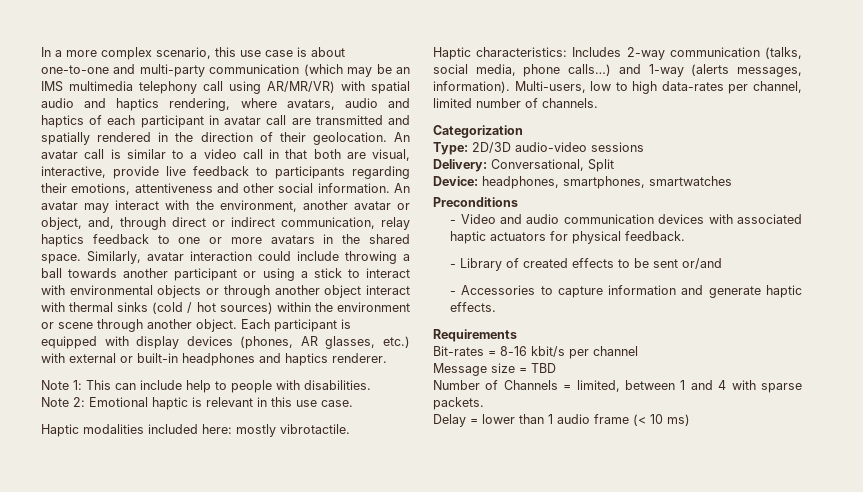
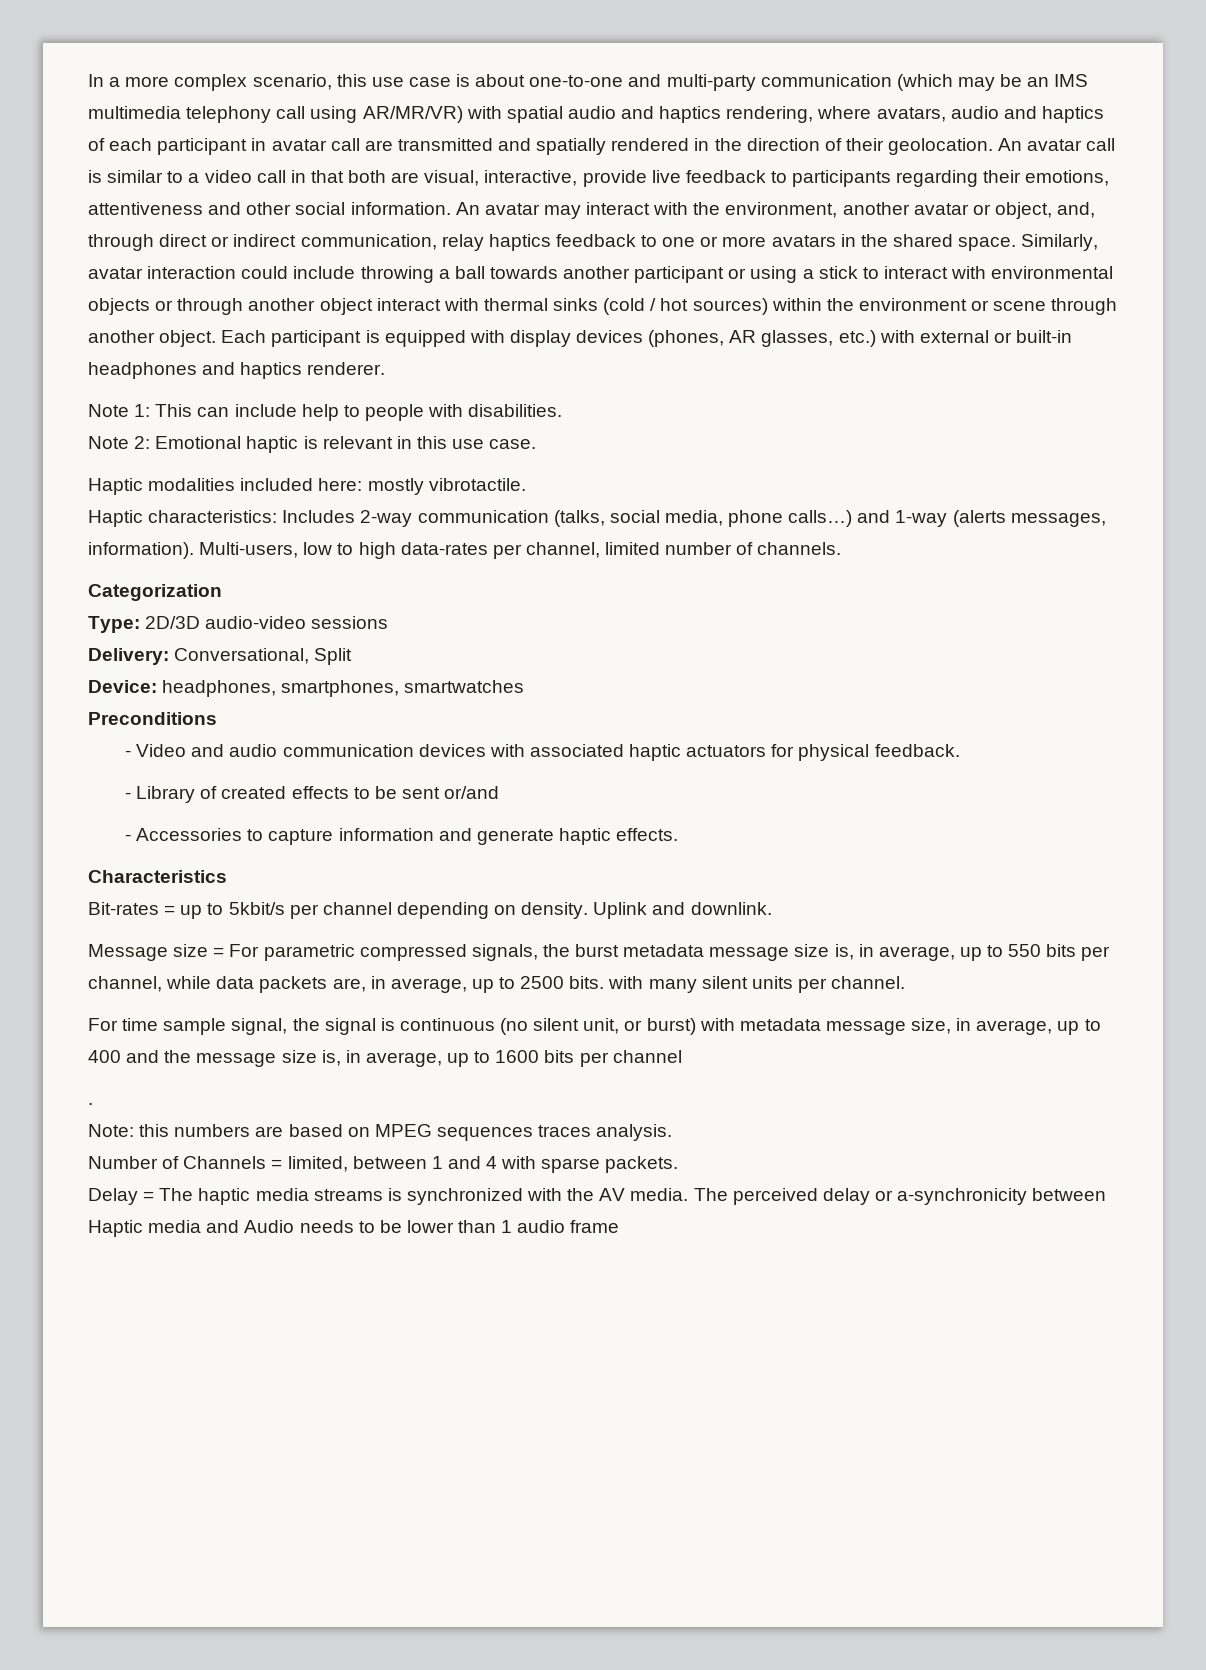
[433,329,517,342] Requirements -> [88,870,227,883] Characteristics
[500,346,638,359] [433,363,556,376] 8-16 kbit/s per channel // Message size = TBD -> [180,902,772,919] [88,944,1111,961] [88,976,906,993] [88,1018,1101,1035] [88,1050,682,1067] [88,1103,93,1105] [88,1124,673,1141] up to 5kbit/s per channel depending on density. Uplink and downlink. // Message size = For parametric compressed signals, the burst metadata message size is, in average, up to 550 bits per channel, while data packets are, in average, up to 2500 bits. with many silent units per channel. // For time sample signal, the signal is continuous (no silent unit, or burst) with metadata message size, in average, up to 400 and the message size is, in average, up to 1600 bits per channel // . // Note: this numbers are based on MPEG sequences traces analysis.
(478, 421) none -> [159,1188,1107,1205] [88,1220,402,1237] The haptic media streams is synchronized with the AV media. The perceived delay or a-synchronicity between Haptic media and Audio needs to be
[633,414,690,426] (< 10 ms) -> (620, 1226) none

